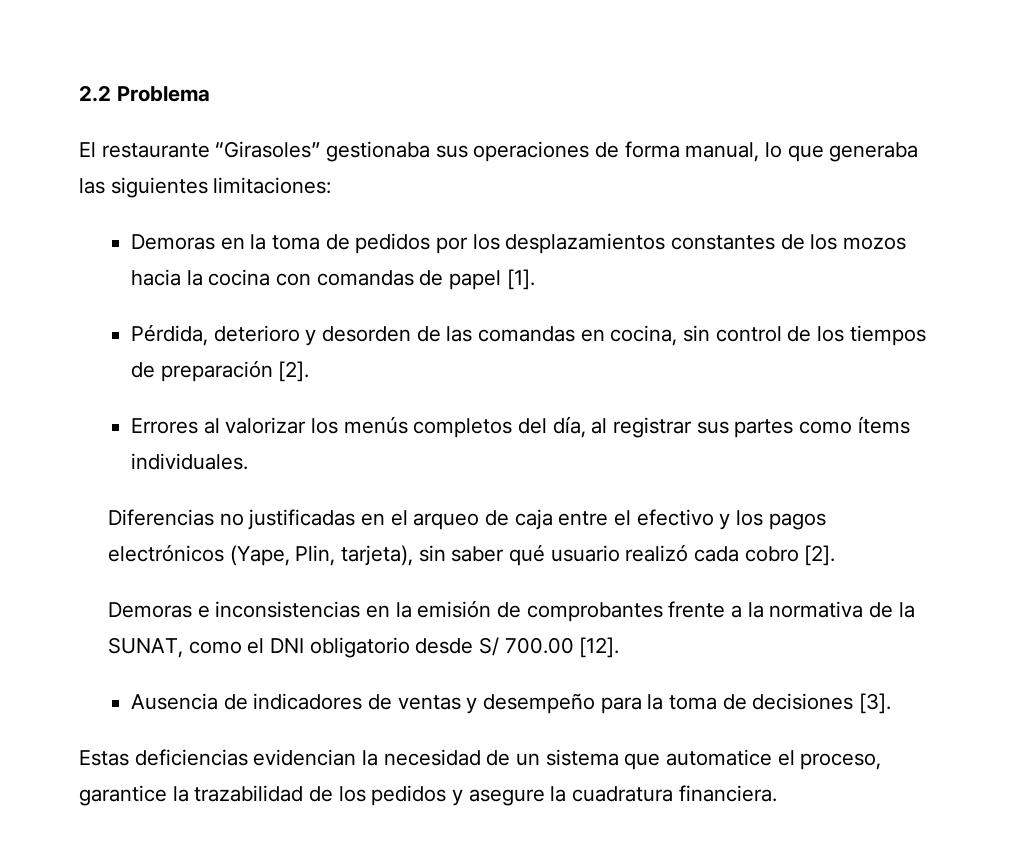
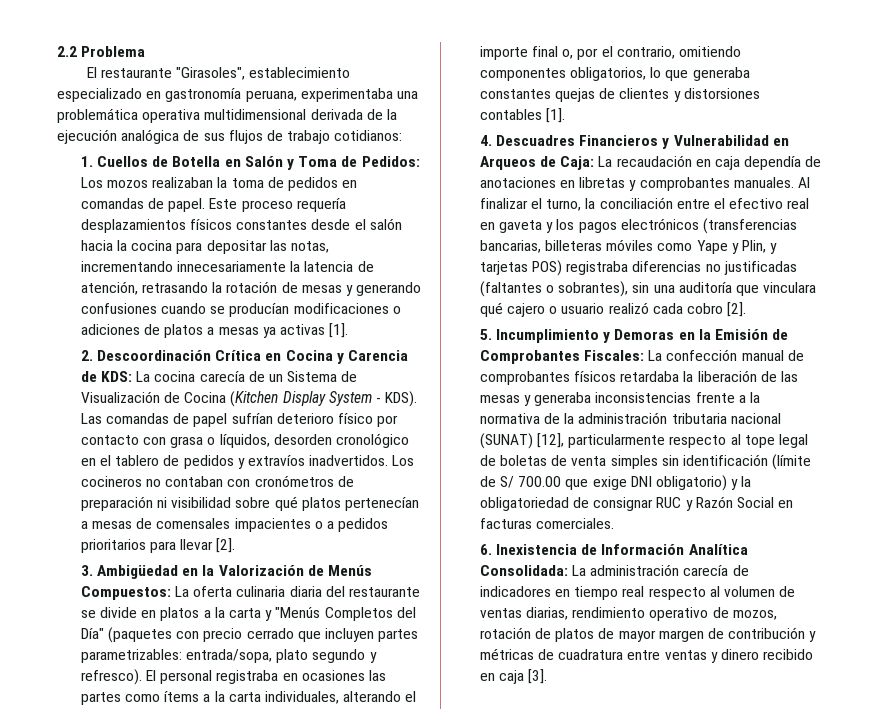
[215,141,919,162] [79,177,332,198] [131,233,907,254] [131,269,535,290] [131,324,926,346] [131,360,310,382] [131,416,910,438] [131,453,249,470] [107,509,826,530] [107,544,546,566] “Girasoles” gestionaba sus operaciones de forma manual, lo que generaba las siguientes limitaciones: // Demoras en la toma de pedidos por los desplazamientos constantes de los mozos hacia la cocina con comandas de papel [1]. // Pérdida, deterioro y desorden de las comandas en cocina, sin control de los tiempos de preparación [2]. // Errores al valorizar los menús completos del día, al registrar sus partes como ítems individuales. // Diferencias no justificadas en el arqueo de caja entre el efectivo y los pagos electrónicos (Yape, Plin, tarjeta), sin saber qué -> [176,67,351,80] [57,88,418,102] [57,108,397,123] [57,129,403,144] [80,156,420,170] [80,177,358,191] [80,198,346,212] [80,218,402,233] [80,240,330,254] [80,261,374,272] [80,281,422,296] [80,303,401,317] [80,323,349,338] [80,350,409,364] [80,371,358,382] [80,391,418,407] [80,413,399,427] [80,433,410,448] [80,455,415,469] [80,475,354,487] [80,496,420,511] [80,518,389,532] [80,538,236,553] [80,565,373,579] [80,586,421,600] [80,607,416,621] [80,627,419,643] [80,649,377,663] [80,669,387,685] [80,691,417,705] [479,46,742,60] [479,67,750,81] [479,88,760,102] [479,108,566,123] [479,135,789,149] [479,155,822,170] [479,177,811,191] [479,197,810,211] [479,218,798,234] [479,239,778,254] [479,260,797,276] [479,281,817,297] [479,302,558,317] "Girasoles", establecimiento especializado en gastronomía peruana, experimentaba una problemática operativa multidimensional derivada de la ejecución analógica de sus flujos de trabajo cotidianos: // 1. Cuellos de Botella en Salón y Toma de Pedidos: Los mozos realizaban la toma de pedidos en comandas de papel. Este proceso requería desplazamientos físicos constantes desde el salón hacia la cocina para depositar las notas, incrementando innecesariamente la latencia de atención, retrasando la rotación de mesas y generando confusiones cuando se producían modificaciones o adiciones de platos a mesas ya activas [1]. // 2. Descoordinación Crítica en Cocina y Carencia de KDS: La cocina carecía de un Sistema de Visualización de Cocina (Kitchen Display System - KDS). Las comandas de papel sufrían deterioro físico por contacto con grasa o líquidos, desorden cronológico en el tablero de pedidos y extravíos inadvertidos. Los cocineros no contaban con cronómetros de preparación ni visibilidad sobre qué platos pertenecían a mesas de comensales impacientes o a pedidos prioritarios para llevar [2]. // 3. Ambigüedad en la Valorización de Menús Compuestos: La oferta culinaria diaria del restaurante se divide en platos a la carta y "Menús Completos del Día" (paquetes con precio cerrado que incluyen partes parametrizables: entrada/sopa, plato segundo y refresco). El personal registraba en ocasiones las partes como ítems a la carta individuales, alterando el importe final o, por el contrario, omitiendo componentes obligatorios, lo que generaba constantes quejas de clientes y distorsiones contables [1]. // 4. Descuadres Financieros y Vulnerabilidad en Arqueos de Caja: La recaudación en caja dependía de anotaciones en libretas y comprobantes manuales. Al finalizar el turno, la conciliación entre el efectivo real en gaveta y los pagos electrónicos (transferencias bancarias, billeteras móviles como Yape y Plin, y tarjetas POS) registraba diferencias no justificadas (faltantes o sobrantes), sin una auditoría que vinculara qué cajero o
[107,600,663,622] Demoras e inconsistencias en la emisión de comprobantes -> [479,329,789,343] [479,349,804,364] [479,370,799,385] [479,392,692,406] 5. Incumplimiento y Demoras en la Emisión de Comprobantes Fiscales: La confección manual de comprobantes físicos retardaba la liberación de las mesas y generaba inconsistencias
[107,637,620,658] [131,693,892,714] [79,749,882,770] [79,785,777,806] SUNAT, como el DNI obligatorio desde S/ 700.00 [12]. // Ausencia de indicadores de ventas y desempeño para la toma de decisiones [3]. // Estas deficiencias evidencian la necesidad de un sistema que automatice el proceso, garantice la trazabilidad de los pedidos y asegure la cuadratura financiera. -> [578,412,781,424] [479,433,809,449] [479,454,812,470] [479,475,752,491] [479,496,794,511] [479,518,615,529] [479,544,748,555] [479,564,749,576] [479,586,796,600] [479,607,777,621] [479,627,817,642] [479,648,814,663] [479,669,548,684] administración tributaria nacional (SUNAT) [12], particularmente respecto al tope legal de boletas de venta simples sin identificación (límite de S/ 700.00 que exige DNI obligatorio) y la obligatoriedad de consignar RUC y Razón Social en facturas comerciales. // 6. Inexistencia de Información Analítica Consolidada: La administración carecía de indicadores en tiempo real respecto al volumen de ventas diarias, rendimiento operativo de mozos, rotación de platos de mayor margen de contribución y métricas de cuadratura entre ventas y dinero recibido en caja [3].

